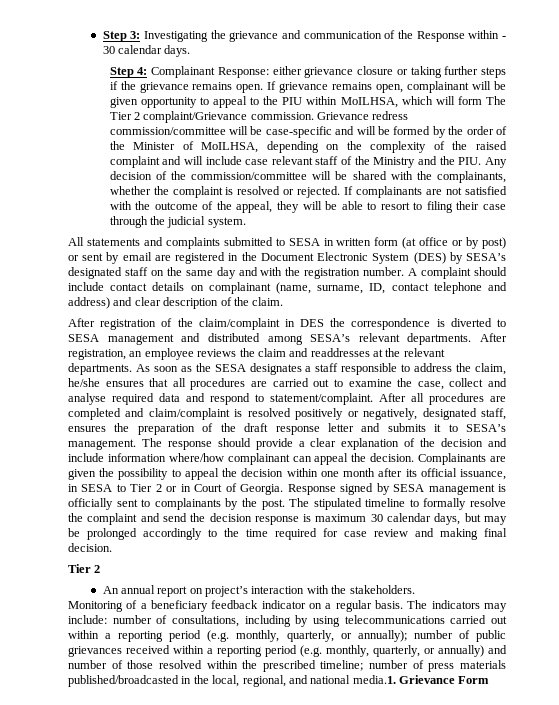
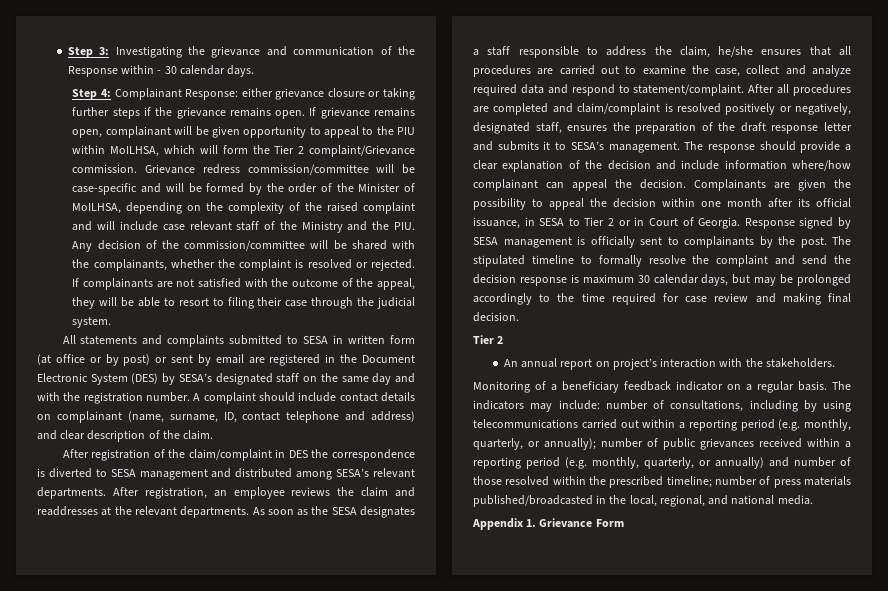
[486,96,507,105] The -> [252,145,270,154] the
[68,393,106,405] analyse -> [812,65,851,77] analyze
[352,675,396,684] media.1. -> [777,495,813,505] [472,518,537,530] media. // Appendix 1.

